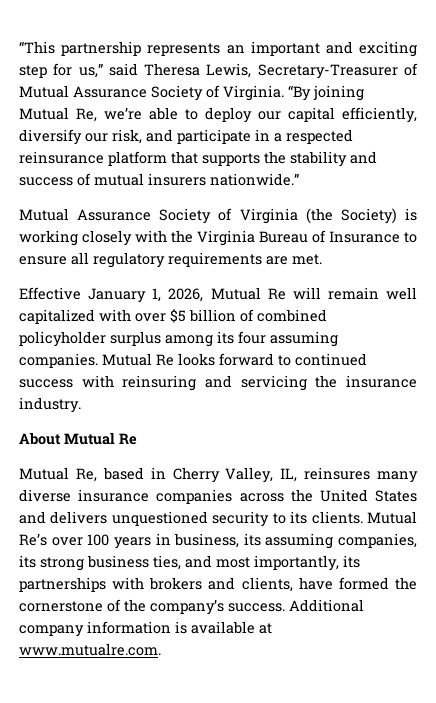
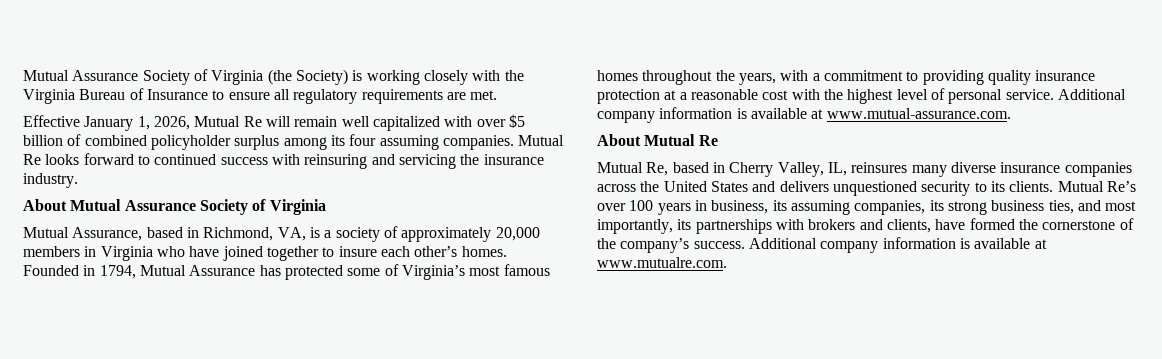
[19,41,417,57] [19,63,418,79] [19,85,364,101] [19,107,417,123] [19,129,353,145] [19,151,377,167] [19,173,299,186] “This partnership represents an important and exciting step for us,” said Theresa Lewis, Secretary-Treasurer of Mutual Assurance Society of Virginia. “By joining Mutual Re, we’re able to deploy our capital efficiently, diversify our risk, and participate in a respected reinsurance platform that supports the stability and success of mutual insurers nationwide.” // -> (23, 75) none
(81, 405) none -> [23,199,326,215] [23,226,540,242] [23,246,507,261] [23,264,550,280] [597,70,1096,85] [597,88,1126,104] [597,107,1011,123] // About Mutual Assurance Society of Virginia // Mutual Assurance, based in Richmond, VA, is a society of approximately 20,000 members in Virginia who have joined together to insure each other’s homes. Founded in 1794, Mutual Assurance has protected some of Virginia’s most famous homes throughout the years, with a commitment to providing quality insurance protection at a reasonable cost with the highest level of personal service. Additional company information is available at www.mutual-assurance.com.

